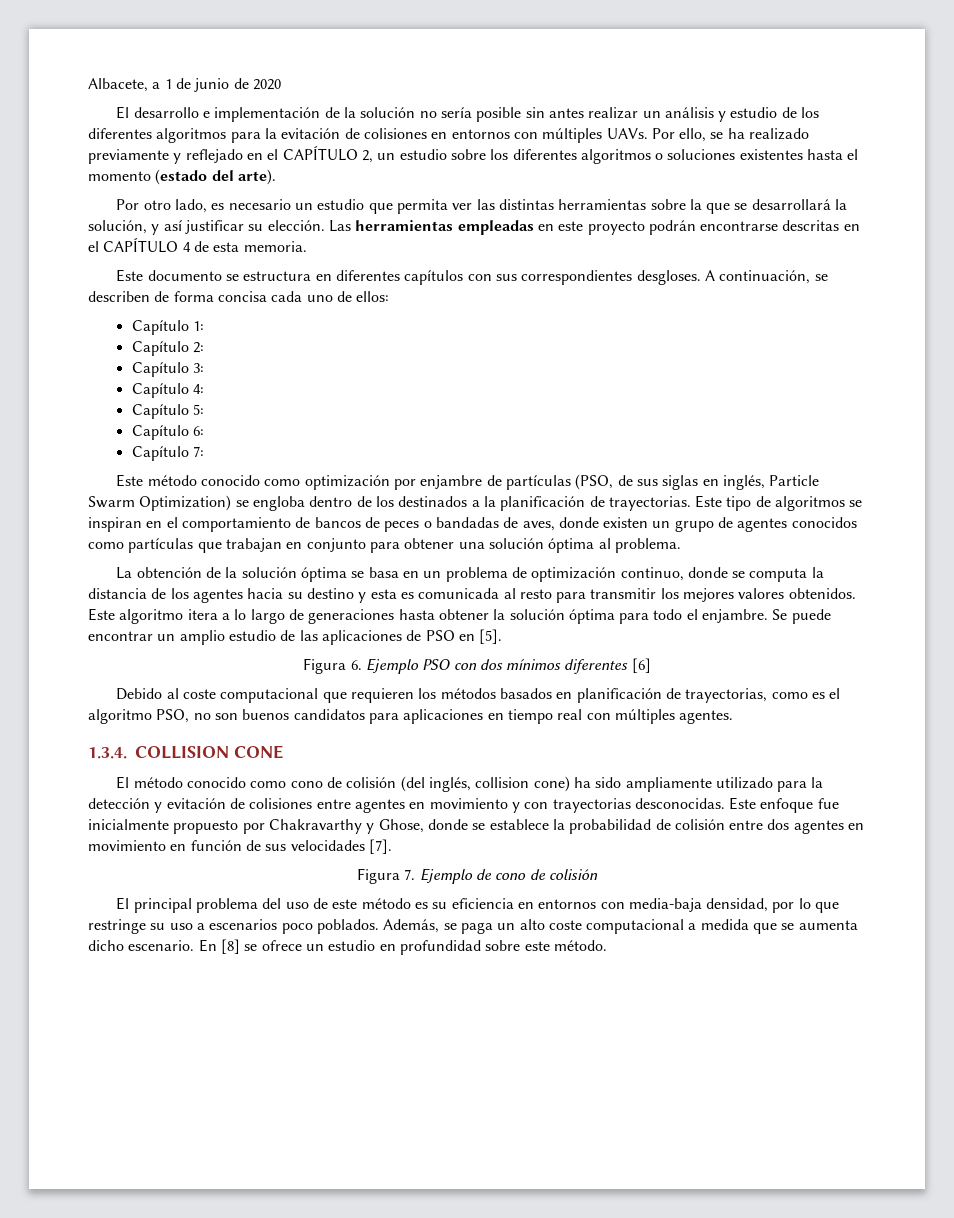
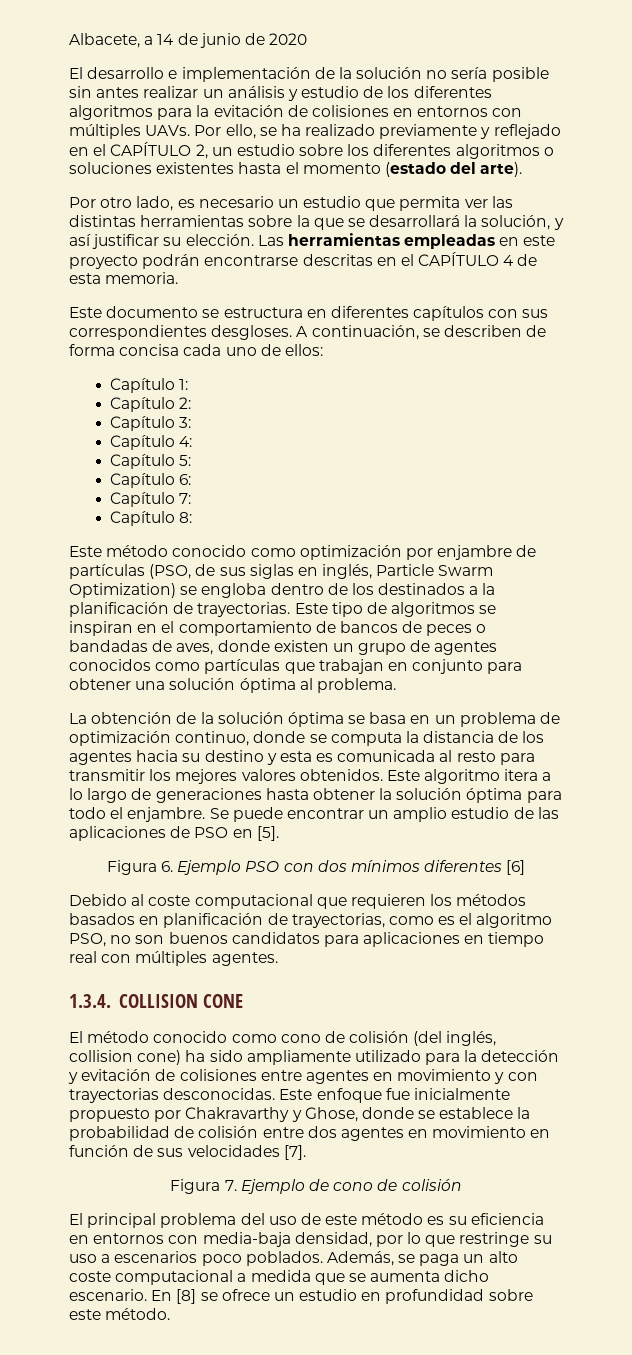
[164,79,172,89] 1 -> [157,34,175,45] 14
(205, 451) none -> [109,511,193,526] // Capítulo 8:

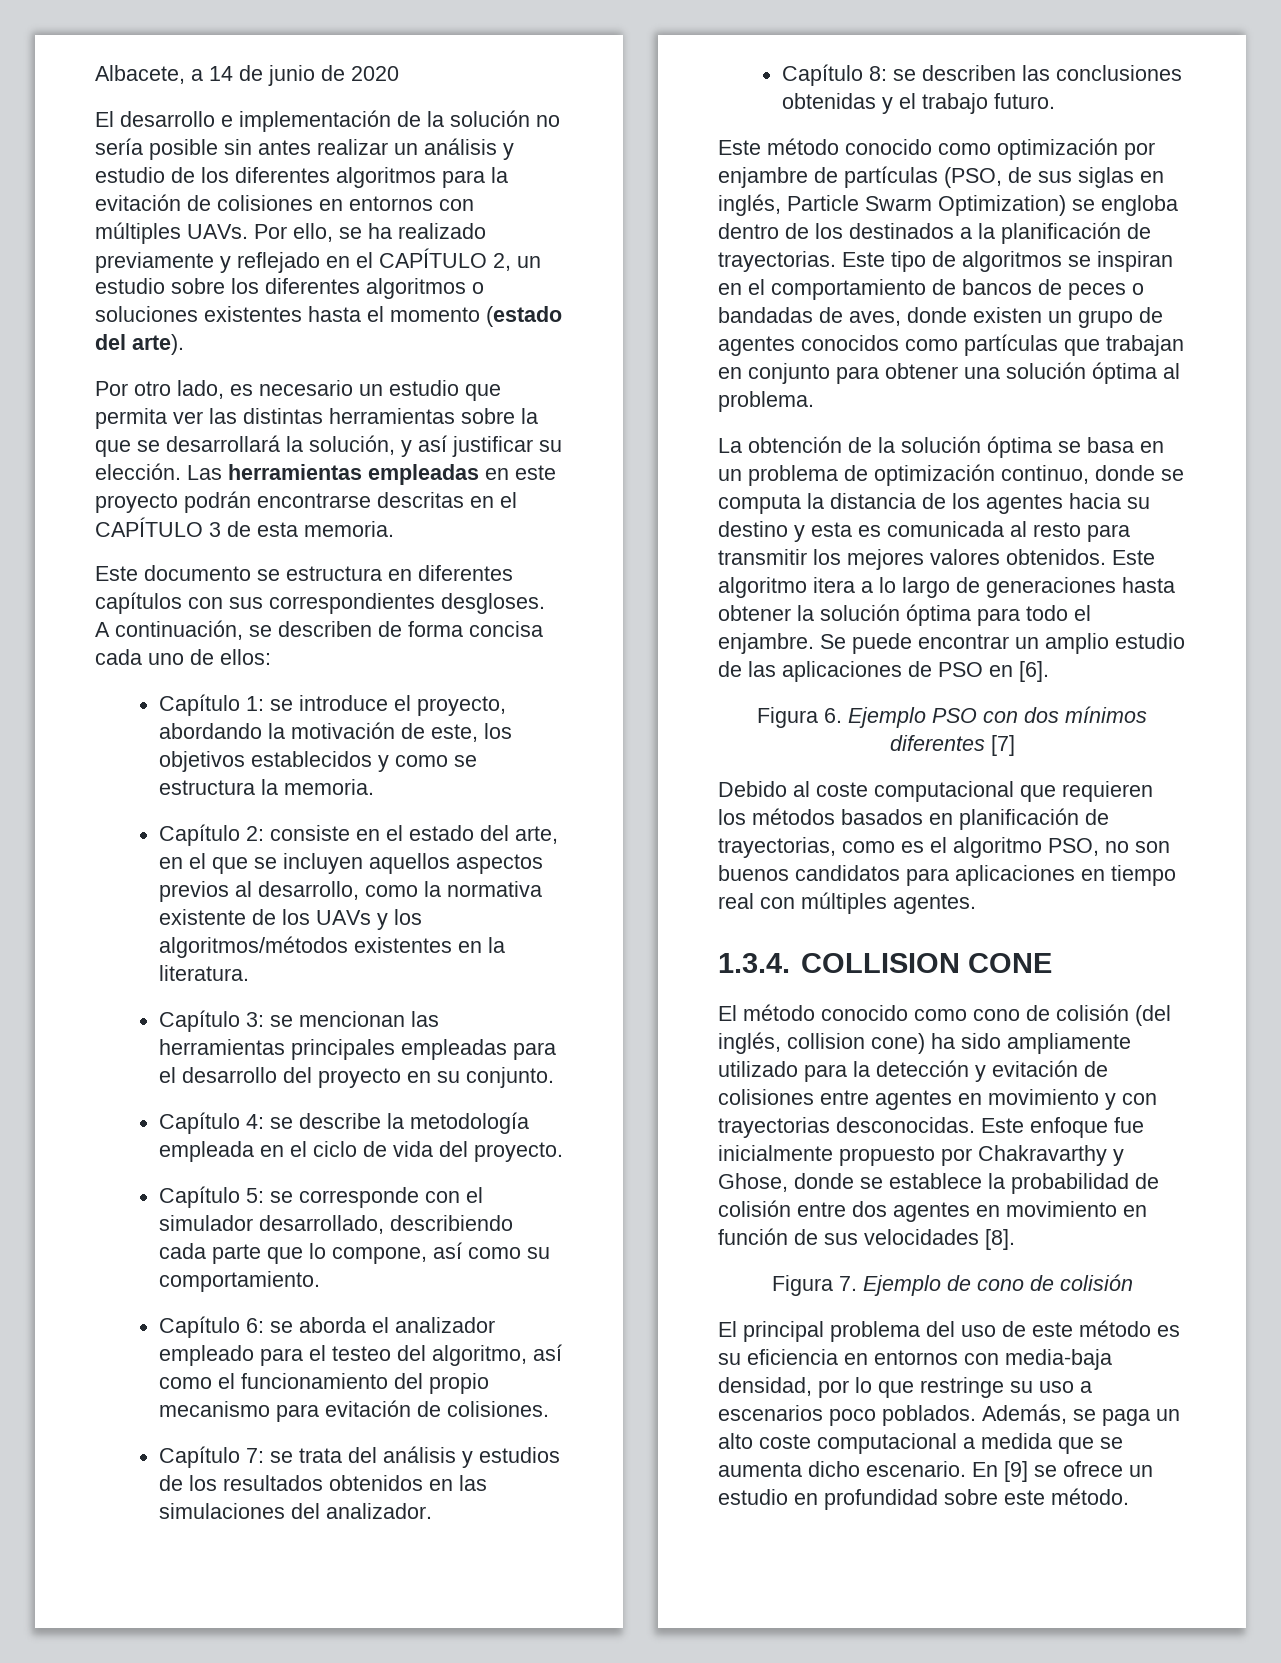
[503,255,515,266] 4 -> [209,522,221,537] 3
[109,397,192,412] [109,416,192,431] [109,435,193,450] [109,454,192,469] [109,473,192,488] [109,492,192,507] [109,511,193,526] // Capítulo 2: // Capítulo 3: // Capítulo 4: // Capítulo 5: // Capítulo 6: // Capítulo 7: // Capítulo 8: -> [269,695,506,716] [158,722,512,742] [158,751,477,772] [158,779,374,795] [158,824,558,846] [158,853,543,874] [158,881,542,902] [158,909,422,930] [158,936,505,958] [158,965,249,981] [158,1010,439,1032] [158,1039,556,1060] [158,1067,554,1088] [158,1112,529,1134] [158,1141,563,1162] [158,1186,483,1208] [158,1215,513,1234] [158,1242,550,1264] [158,1271,320,1292] [158,1316,495,1338] [158,1344,562,1366] [158,1373,489,1394] [158,1400,549,1422] [158,1446,560,1468] [158,1475,487,1491] [158,1503,432,1519] [781,64,1182,86] [781,93,1055,114] se introduce el proyecto, abordando la motivación de este, los objetivos establecidos y como se estructura la memoria. // Capítulo 2: consiste en el estado del arte, en el que se incluyen aquellos aspectos previos al desarrollo, como la normativa existente de los UAVs y los algoritmos/métodos existentes en la literatura. // Capítulo 3: se mencionan las herramientas principales empleadas para el desarrollo del proyecto en su conjunto. // Capítulo 4: se describe la metodología empleada en el ciclo de vida del proyecto. // Capítulo 5: se corresponde con el simulador desarrollado, describiendo cada parte que lo compone, así como su comportamiento. // Capítulo 6: se aborda el analizador empleado para el testeo del algoritmo, así como el funcionamiento del propio mecanismo para evitación de colisiones. // Capítulo 7: se trata del análisis y estudios de los resultados obtenidos en las simulaciones del analizador. // Capítulo 8: se describen las conclusiones obtenidas y el trabajo futuro.
[256,826,279,841] [5]. -> [1019,661,1049,682] [6].
[506,860,526,875] [6] -> [990,735,1015,756] [7]
[283,1145,306,1160] [7]. -> [985,1229,1015,1250] [8].
[176,1289,197,1304] [8] -> [1004,1461,1028,1482] [9]

